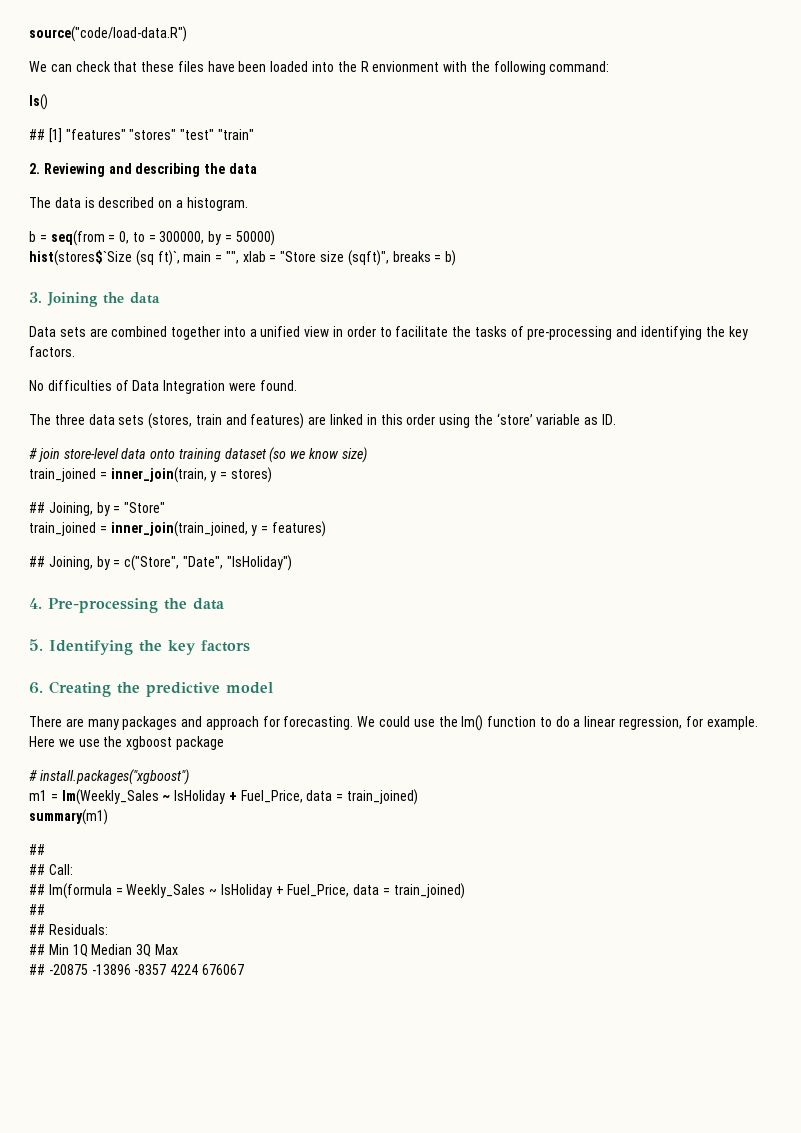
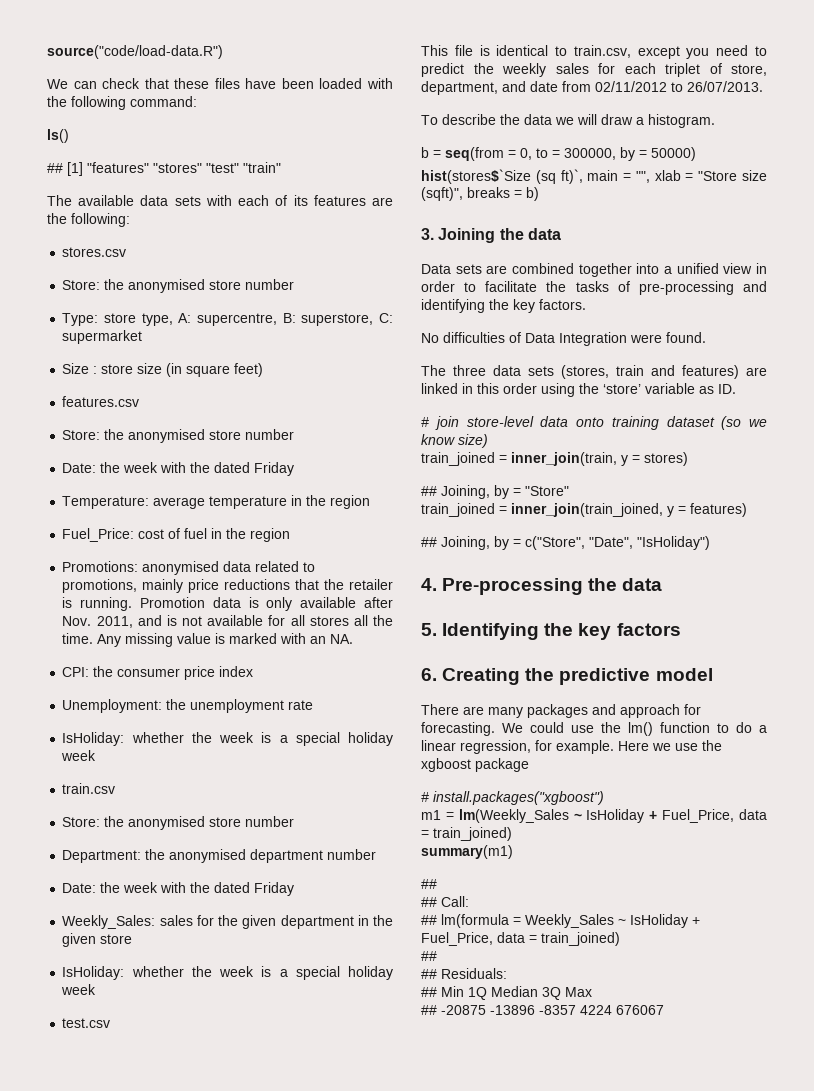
[312,61,440,72] into the R envionment -> (363, 83) none
[29,163,257,177] [29,197,173,208] 2. Reviewing and describing the data // The data is described on -> [47,195,394,206] [47,213,130,227] [62,247,127,257] [62,279,295,293] [62,313,394,326] [62,330,143,344] [62,363,264,377] [62,396,140,407] [62,429,295,443] [62,462,295,476] [62,495,371,509] [62,528,291,542] [62,561,316,575] [62,579,393,593] [62,597,394,611] [62,615,394,628] [62,633,354,647] [62,666,254,680] [62,699,314,713] [62,732,394,746] [61,750,97,761] [62,783,116,794] [62,816,295,830] [62,849,377,863] [62,882,295,896] [62,915,394,929] [62,933,133,947] [62,966,394,980] [61,984,97,995] [62,1018,111,1028] [421,45,767,59] [421,63,767,77] [421,81,763,95] [421,114,633,125] The available data sets with each of its features are the following: // stores.csv // Store: the anonymised store number // Type: store type, A: supercentre, B: superstore, C: supermarket // Size : store size (in square feet) // features.csv // Store: the anonymised store number // Date: the week with the dated Friday // Temperature: average temperature in the region // Fuel_Price: cost of fuel in the region // Promotions: anonymised data related to promotions, mainly price reductions that the retailer is running. Promotion data is only available after Nov. 2011, and is not available for all stores all the time. Any missing value is marked with an NA. // CPI: the consumer price index // Unemployment: the unemployment rate // IsHoliday: whether the week is a special holiday week // train.csv // Store: the anonymised store number // Department: the anonymised department number // Date: the week with the dated Friday // Weekly_Sales: sales for the given department in the given store // IsHoliday: whether the week is a special holiday week // test.csv // This file is identical to train.csv, except you need to predict the weekly sales for each triplet of store, department, and date from 02/11/2012 to 26/07/2013. // To describe the data we will draw

